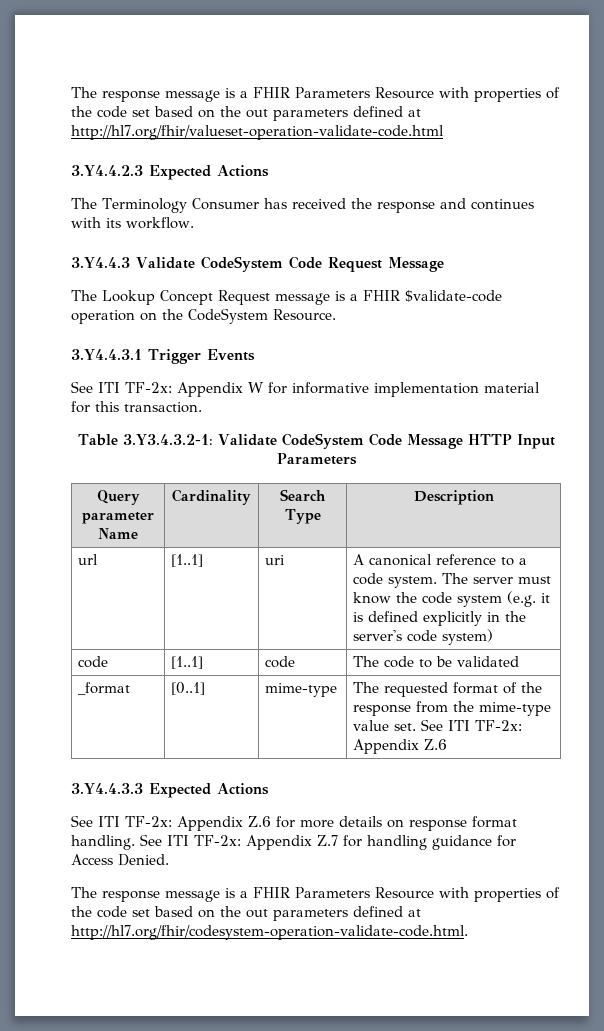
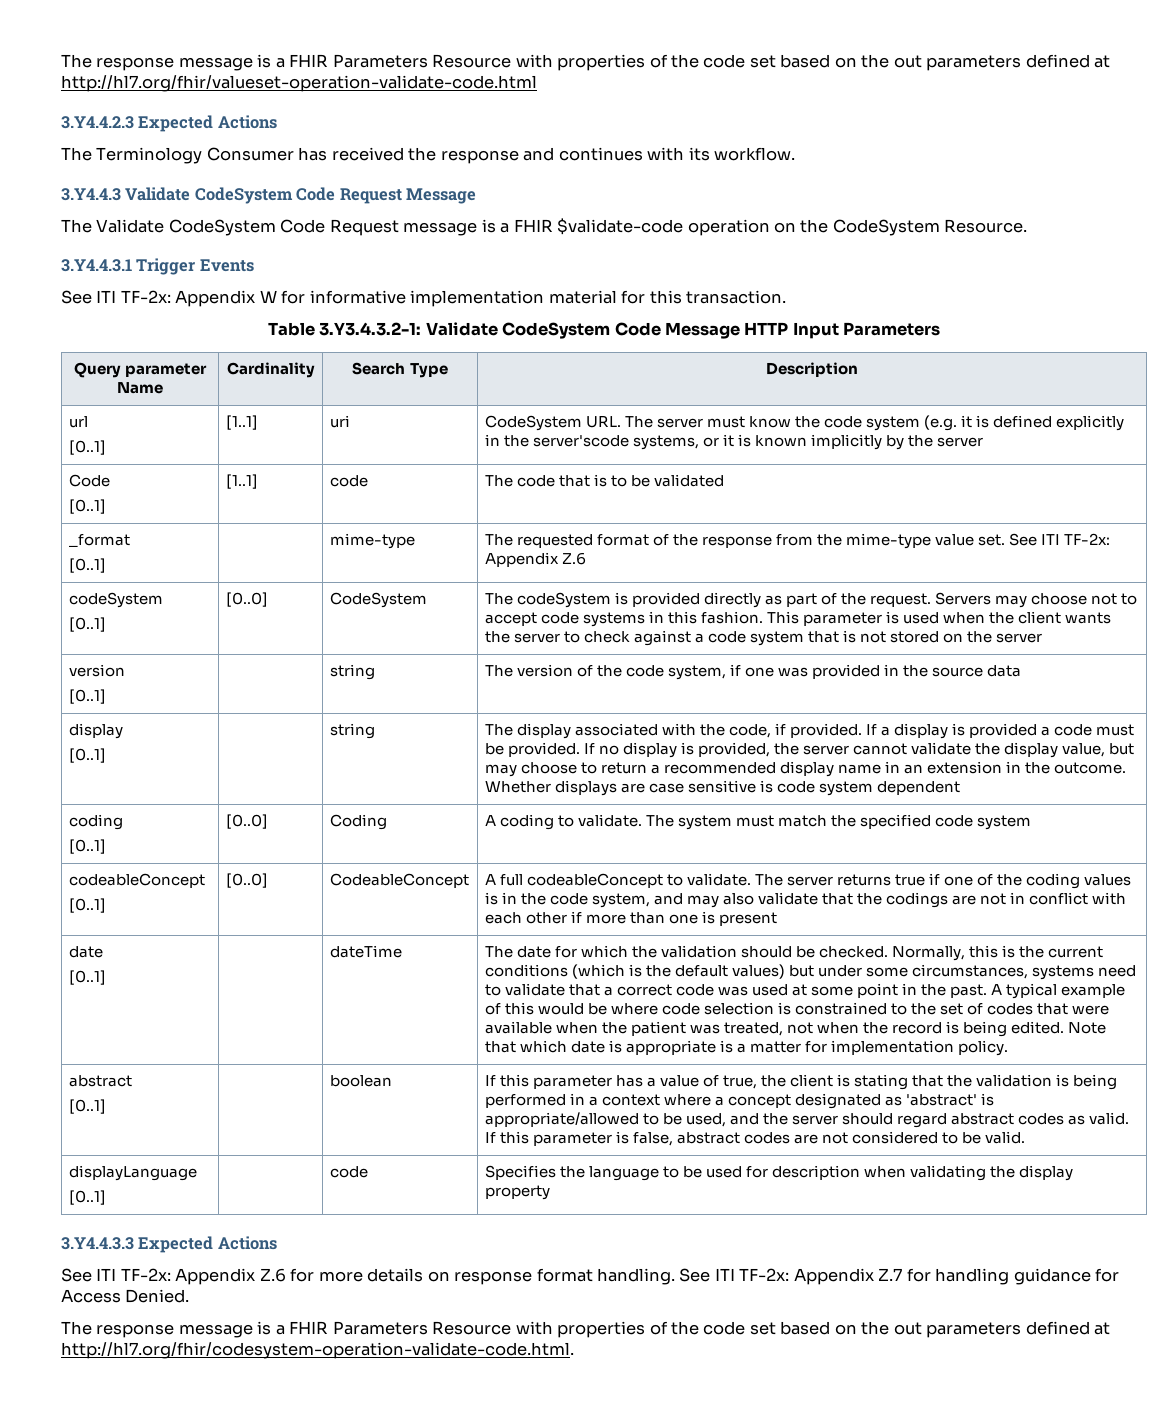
[102,290,213,305] Lookup Concept -> [96,219,326,236] Validate CodeSystem Code
(98, 559) none -> [68,440,106,455] // [0..1]
[352,554,527,566] [352,573,437,588] A canonical reference to a code system. -> [484,415,621,431] CodeSystem URL.
[352,629,493,645] [77,656,108,668] server's code system) // code -> [532,434,984,450] [68,474,110,487] [68,499,106,514] server'scode systems, or it is known implicitly by the server // Code // [0..1]
(414, 662) none -> [558,474,607,487] that is
[170,682,205,695] | [0..1] -> [68,558,106,573] // [0..1] |
(447, 744) none -> [68,592,163,608] [68,617,106,632] [225,592,268,607] [329,592,427,608] [484,592,1138,608] [484,611,1112,627] [484,630,1043,646] [68,664,125,677] [68,689,106,704] [329,664,375,680] [484,664,1022,680] [68,723,123,739] [68,748,106,763] [329,723,375,739] [484,723,1135,739] [484,742,1135,758] [484,761,1127,777] [484,780,961,796] [68,814,123,830] [68,839,106,854] [225,814,268,829] [329,814,387,830] [484,814,1032,830] [68,873,205,888] [68,898,106,913] [225,873,268,888] [329,873,469,888] [484,873,1132,889] [484,892,1127,908] [484,911,777,926] [68,946,103,958] [68,970,106,985] [329,945,402,958] [484,945,1104,961] [484,964,1137,980] [484,983,1126,999] [484,1002,1110,1015] [484,1021,1107,1037] [484,1040,1009,1056] [68,1075,132,1087] [68,1099,106,1114] [329,1075,392,1087] [484,1074,1118,1090] [484,1093,995,1109] [484,1112,1130,1128] [484,1131,1026,1146] [68,1165,197,1181] [68,1190,106,1205] [329,1166,368,1178] [484,1165,1074,1181] [484,1185,550,1200] // codeSystem // [0..1] | [0..0] | CodeSystem | The codeSystem is provided directly as part of the request. Servers may choose not to accept code systems in this fashion. This parameter is used when the client wants the server to check against a code system that is not stored on the server // version // [0..1] | | string | The version of the code system, if one was provided in the source data // display // [0..1] | | string | The display associated with the code, if provided. If a display is provided a code must be provided. If no display is provided, the server cannot validate the display value, but may choose to return a recommended display name in an extension in the outcome. Whether displays are case sensitive is code system dependent // coding // [0..1] | [0..0] | Coding | A coding to validate. The system must match the specified code system // codeableConcept // [0..1] | [0..0] | CodeableConcept | A full codeableConcept to validate. The server returns true if one of the coding values is in the code system, and may also validate that the codings are not in conflict with each other if more than one is present // date // [0..1] | | dateTime | The date for which the validation should be checked. Normally, this is the current conditions (which is the default values) but under some circumstances, systems need to validate that a correct code was used at some point in the past. A typical example of this would be where code selection is constrained to the set of codes that were available when the patient was treated, not when the record is being edited. Note that which date is appropriate is a matter for implementation policy. // abstract // [0..1] | | boolean | If this parameter has a value of true, the client is stating that the validation is being performed in a context where a concept designated as 'abstract' is appropriate/allowed to be used, and the server should regard abstract codes as valid. If this parameter is false, abstract codes are not considered to be valid. // displayLanguage // [0..1] | | code | Specifies the language to be used for description when validating the display property

